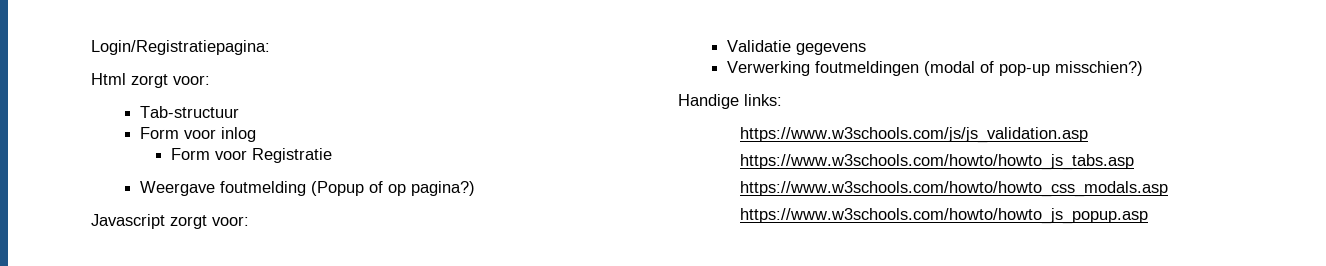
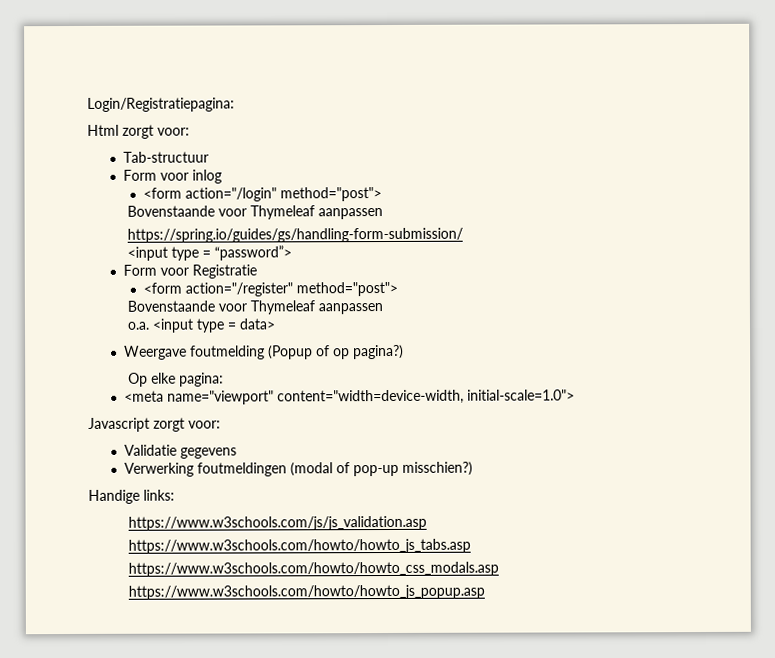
[170,148,332,163] Form voor Registratie -> [142,187,382,202] [127,205,384,220] [127,227,464,243] [127,245,293,261] [122,264,257,279] [142,281,398,297] [127,300,384,315] [127,318,277,333] <form action="/login" method="post"> // Bovenstaande voor Thymeleaf aanpassen // https://spring.io/guides/gs/handling-form-submission/ // <input type = “password”> // Form voor Registratie // <form action="/register" method="post"> // Bovenstaande voor Thymeleaf aanpassen // o.a. <input type = data>
(476, 188) none -> [128,372,225,387] [123,389,575,405] // Op elke pagina: // <meta name="viewport" content="width=device-width, initial-scale=1.0">

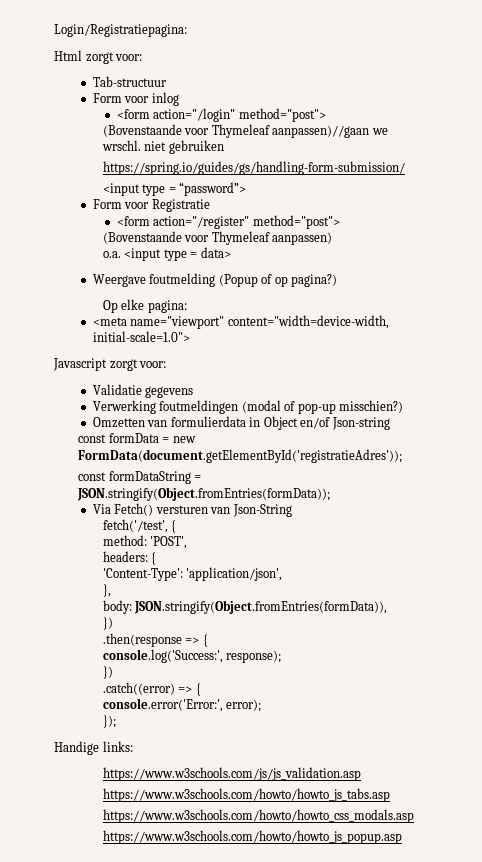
[127,205,384,220] Bovenstaande voor Thymeleaf aanpassen -> [102,124,388,138] [101,140,224,154] (Bovenstaande voor Thymeleaf aanpassen)//gaan we wrschl. niet gebruiken
[127,300,384,315] Bovenstaande voor Thymeleaf aanpassen -> [102,231,333,245] (Bovenstaande voor Thymeleaf aanpassen)
(473, 468) none -> [92,416,390,430] [78,433,196,443] [78,449,403,463] [78,471,202,484] [77,487,331,501] [92,503,292,517] [102,519,177,533] [102,535,188,549] [102,551,157,565] [102,567,283,581] [102,584,111,597] [102,600,388,614] [102,617,113,630] [102,633,208,647] [102,649,282,663] [102,666,113,679] [102,682,201,696] [102,698,262,712] [102,715,116,728] // Omzetten van formulierdata in Object en/of Json-string // const formData = new FormData(document.getElementById('registratieAdres')); // const formDataString = JSON.stringify(Object.fromEntries(formData)); // Via Fetch() versturen van Json-String // fetch('/test', { // method: 'POST', // headers: { // 'Content-Type': 'application/json', // }, // body: JSON.stringify(Object.fromEntries(formData)), // }) // .then(response => { // console.log('Success:', response); // }) // .catch((error) => { // console.error('Error:', error); // });

